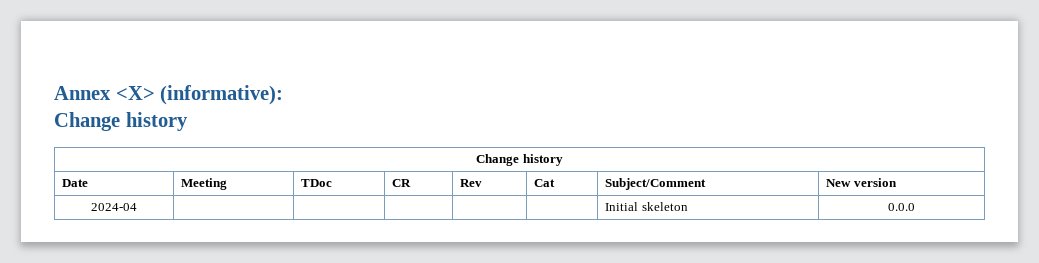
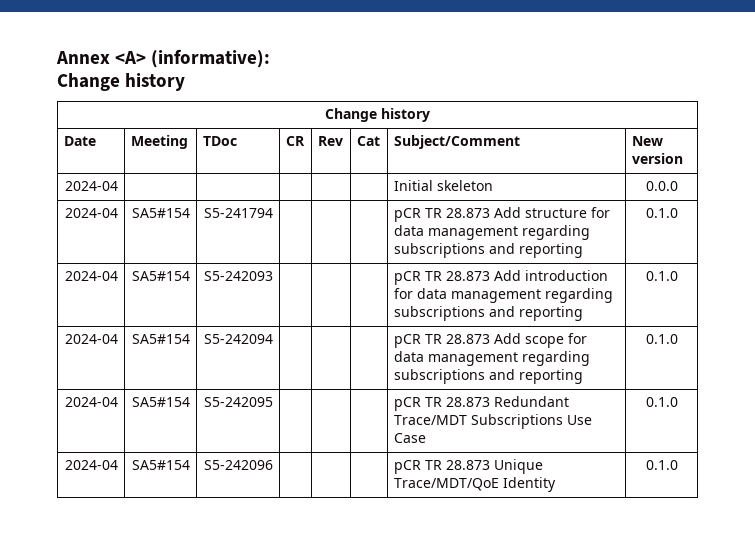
[115,86,155,100] <X> -> [115,51,147,64] <A>
(915, 207) none -> [64,208,118,218] [131,208,190,218] [203,208,273,218] [393,207,610,222] [393,225,590,240] [393,243,583,258] [645,208,678,218] [64,271,118,281] [131,271,190,281] [203,271,273,281] [393,270,608,285] [393,288,613,303] [393,306,583,321] [645,271,678,281] [64,334,118,344] [131,334,190,344] [203,334,273,344] [393,333,587,348] [393,351,590,366] [393,369,583,384] [645,334,678,344] [64,397,118,407] [131,397,190,407] [203,397,273,407] [393,396,569,411] [393,414,592,429] [393,433,426,443] [645,397,678,407] [64,460,118,470] [131,460,190,470] [203,460,273,470] [393,459,543,474] [393,477,556,492] [645,460,678,470] // 2024-04 | SA5#154 | S5-241794 | | | | pCR TR 28.873 Add structure for data management regarding subscriptions and reporting | 0.1.0 // 2024-04 | SA5#154 | S5-242093 | | | | pCR TR 28.873 Add introduction for data management regarding subscriptions and reporting | 0.1.0 // 2024-04 | SA5#154 | S5-242094 | | | | pCR TR 28.873 Add scope for data management regarding subscriptions and reporting | 0.1.0 // 2024-04 | SA5#154 | S5-242095 | | | | pCR TR 28.873 Redundant Trace/MDT Subscriptions Use Case | 0.1.0 // 2024-04 | SA5#154 | S5-242096 | | | | pCR TR 28.873 Unique Trace/MDT/QoE Identity | 0.1.0

